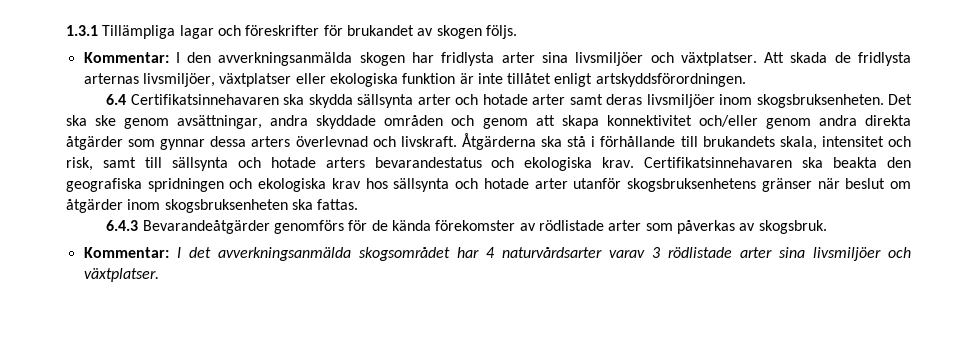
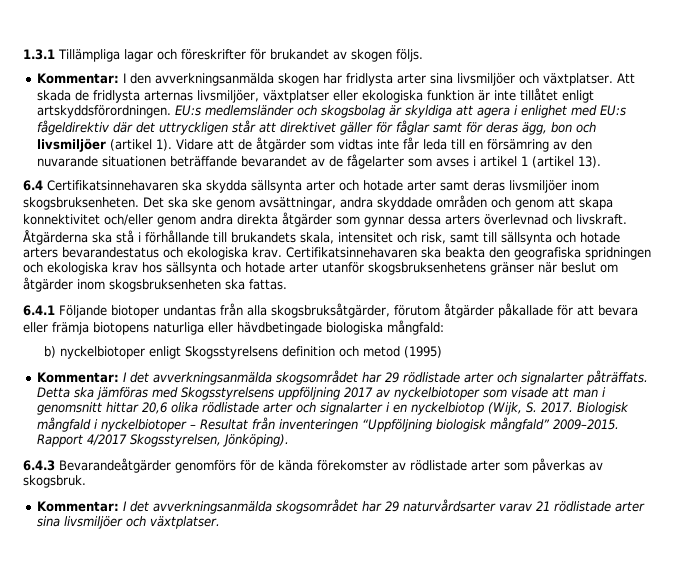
(746, 80) none -> [174,105,626,118] [36,120,596,135] [36,137,592,152] [36,154,601,169] EU:s medlemsländer och skogsbolag är skyldiga att agera i enlighet med EU:s fågeldirektiv där det uttryckligen står att direktivet gäller för fåglar samt för deras ägg, bon och livsmiljöer (artikel 1). Vidare att de åtgärder som vidtas inte får leda till en försämring av den nuvarande situationen beträffande bevarandet av de fågelarter som avses i artikel 1 (artikel 13).
(359, 204) none -> [23,303,638,318] [23,320,444,335] [44,346,443,359] [36,370,648,385] [36,387,606,400] [36,402,629,415] [36,417,619,432] [36,434,289,447] // 6.4.1 Följande biotoper undantas från alla skogsbruksåtgärder, förutom åtgärder påkallade för att bevara eller främja biotopens naturliga eller hävdbetingade biologiska mångfald: // b) nyckelbiotoper enligt Skogsstyrelsens definition och metod (1995) // Kommentar: I det avverkningsanmälda skogsområdet har 29 rödlistade arter och signalarter påträffats. Detta ska jämföras med Skogsstyrelsens uppföljning 2017 av nyckelbiotoper som visade att man i genomsnitt hittar 20,6 olika rödlistade arter och signalarter i en nyckelbiotop (Wijk, S. 2017. Biologisk mångfald i nyckelbiotoper – Resultat från inventeringen “Uppföljning biologisk mångfald” 2009–2015. Rapport 4/2017 Skogsstyrelsen, Jönköping).
[485,247,495,258] 4 -> [384,501,399,512] 29
[651,247,660,258] 3 -> [535,501,550,511] 21

